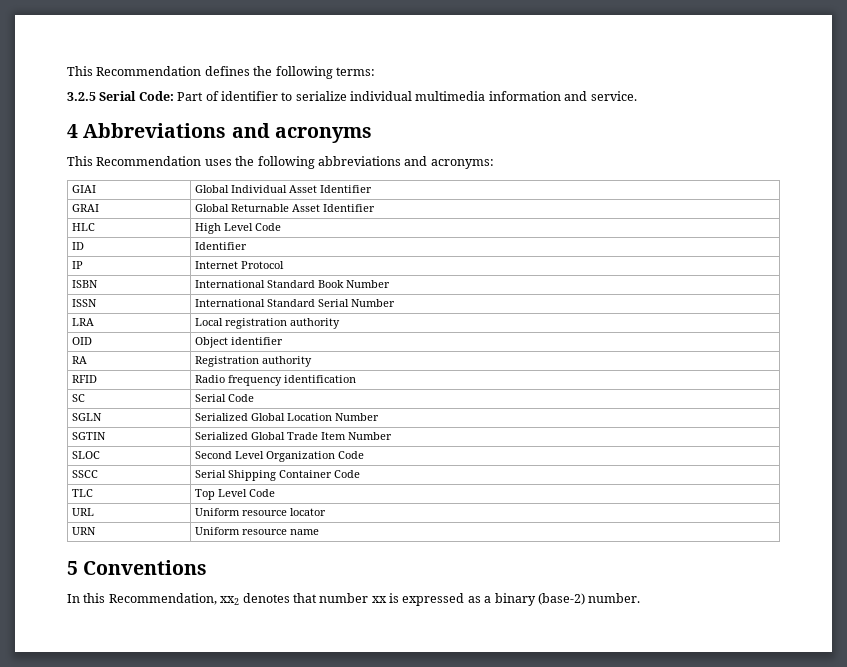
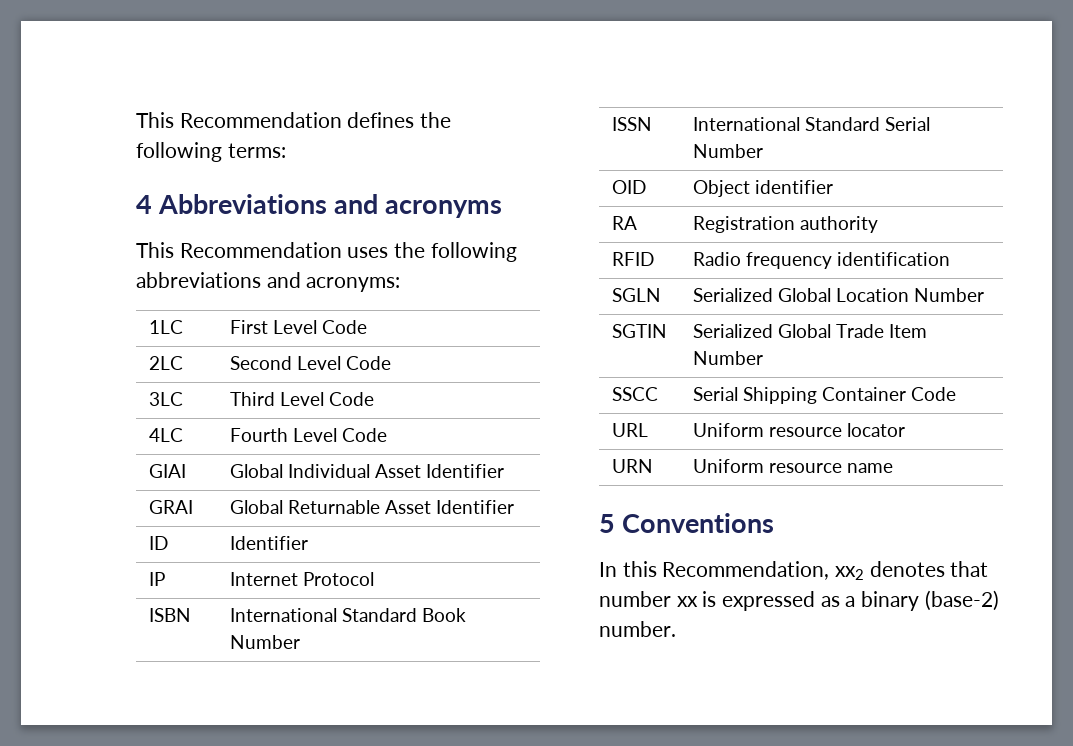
[67,91,637,101] // 3.2.5 Serial Code: Part of identifier to serialize individual multimedia information and service. -> (286, 150) none
(494, 164) none -> [148,320,183,334] [229,320,368,334] [148,356,183,370] [229,356,392,370] [148,392,183,406] [229,392,375,406] [148,428,183,442] [229,428,388,442] // 1LC | First Level Code // 2LC | Second Level Code // 3LC | Third Level Code // 4LC | Fourth Level Code
[72,223,96,231] [195,223,282,234] // HLC | High Level Code -> (515, 507) none
[72,318,95,326] [195,318,341,329] // LRA | Local registration authority -> (763, 151) none
[72,394,86,402] [195,394,255,402] // SC | Serial Code -> (951, 259) none
[72,451,101,459] [195,451,365,462] // SLOC | Second Level Organization Code -> (763, 358) none
[72,489,94,497] [195,489,276,500] // TLC | Top Level Code -> (957, 394) none

